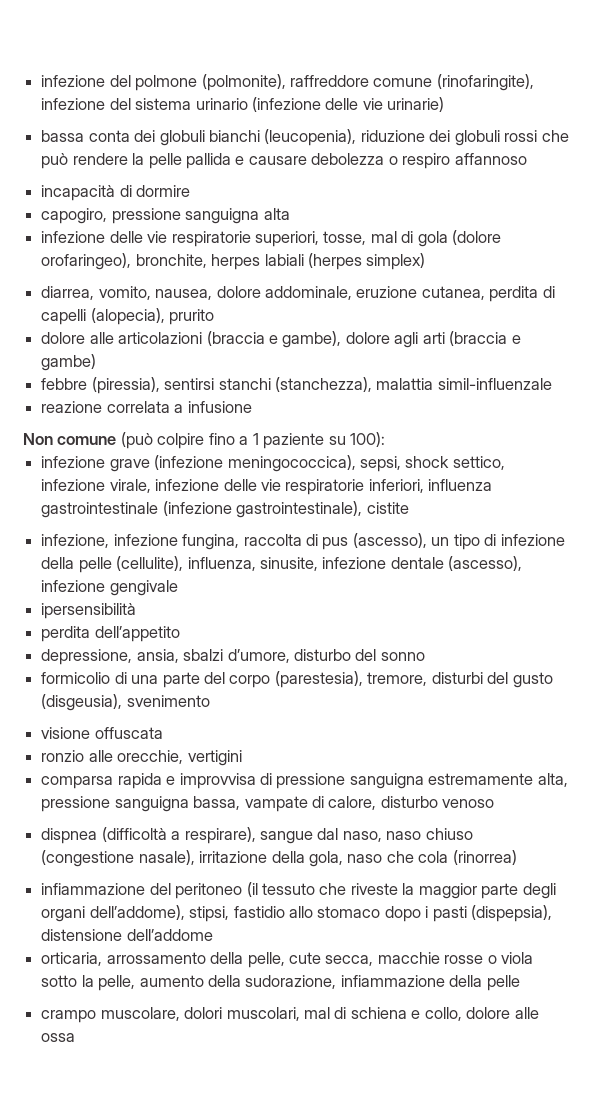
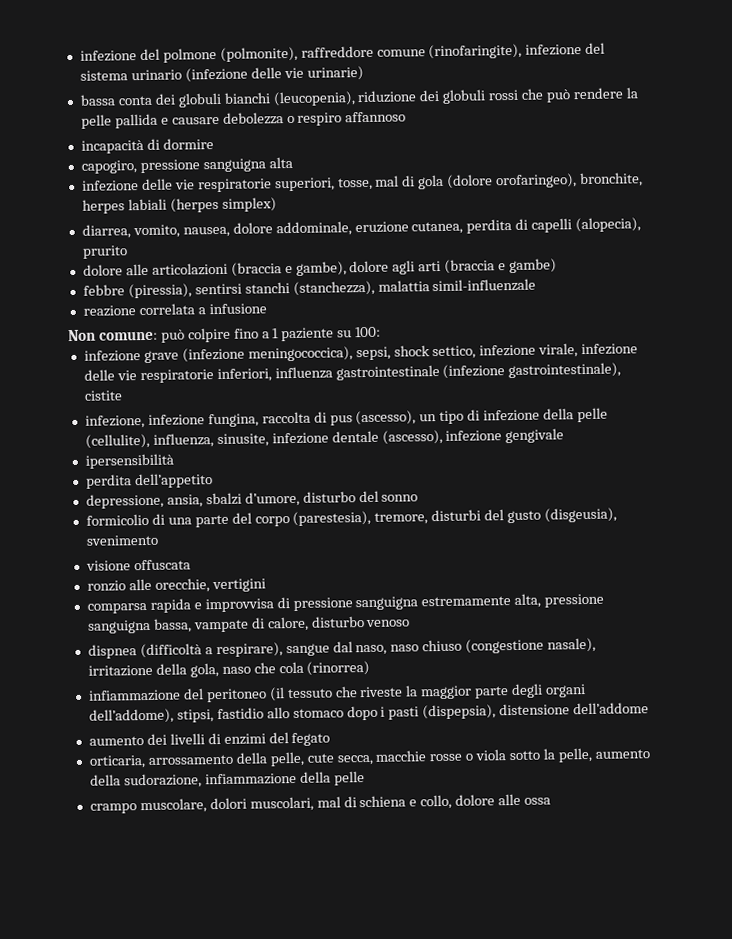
[57,432,153,449] comune (può -> [98,329,185,343] comune: può
[350,432,386,447] 100): -> [355,326,382,338] 100:
(213, 935) none -> [88,732,331,747] // aumento dei livelli di enzimi del fegato

